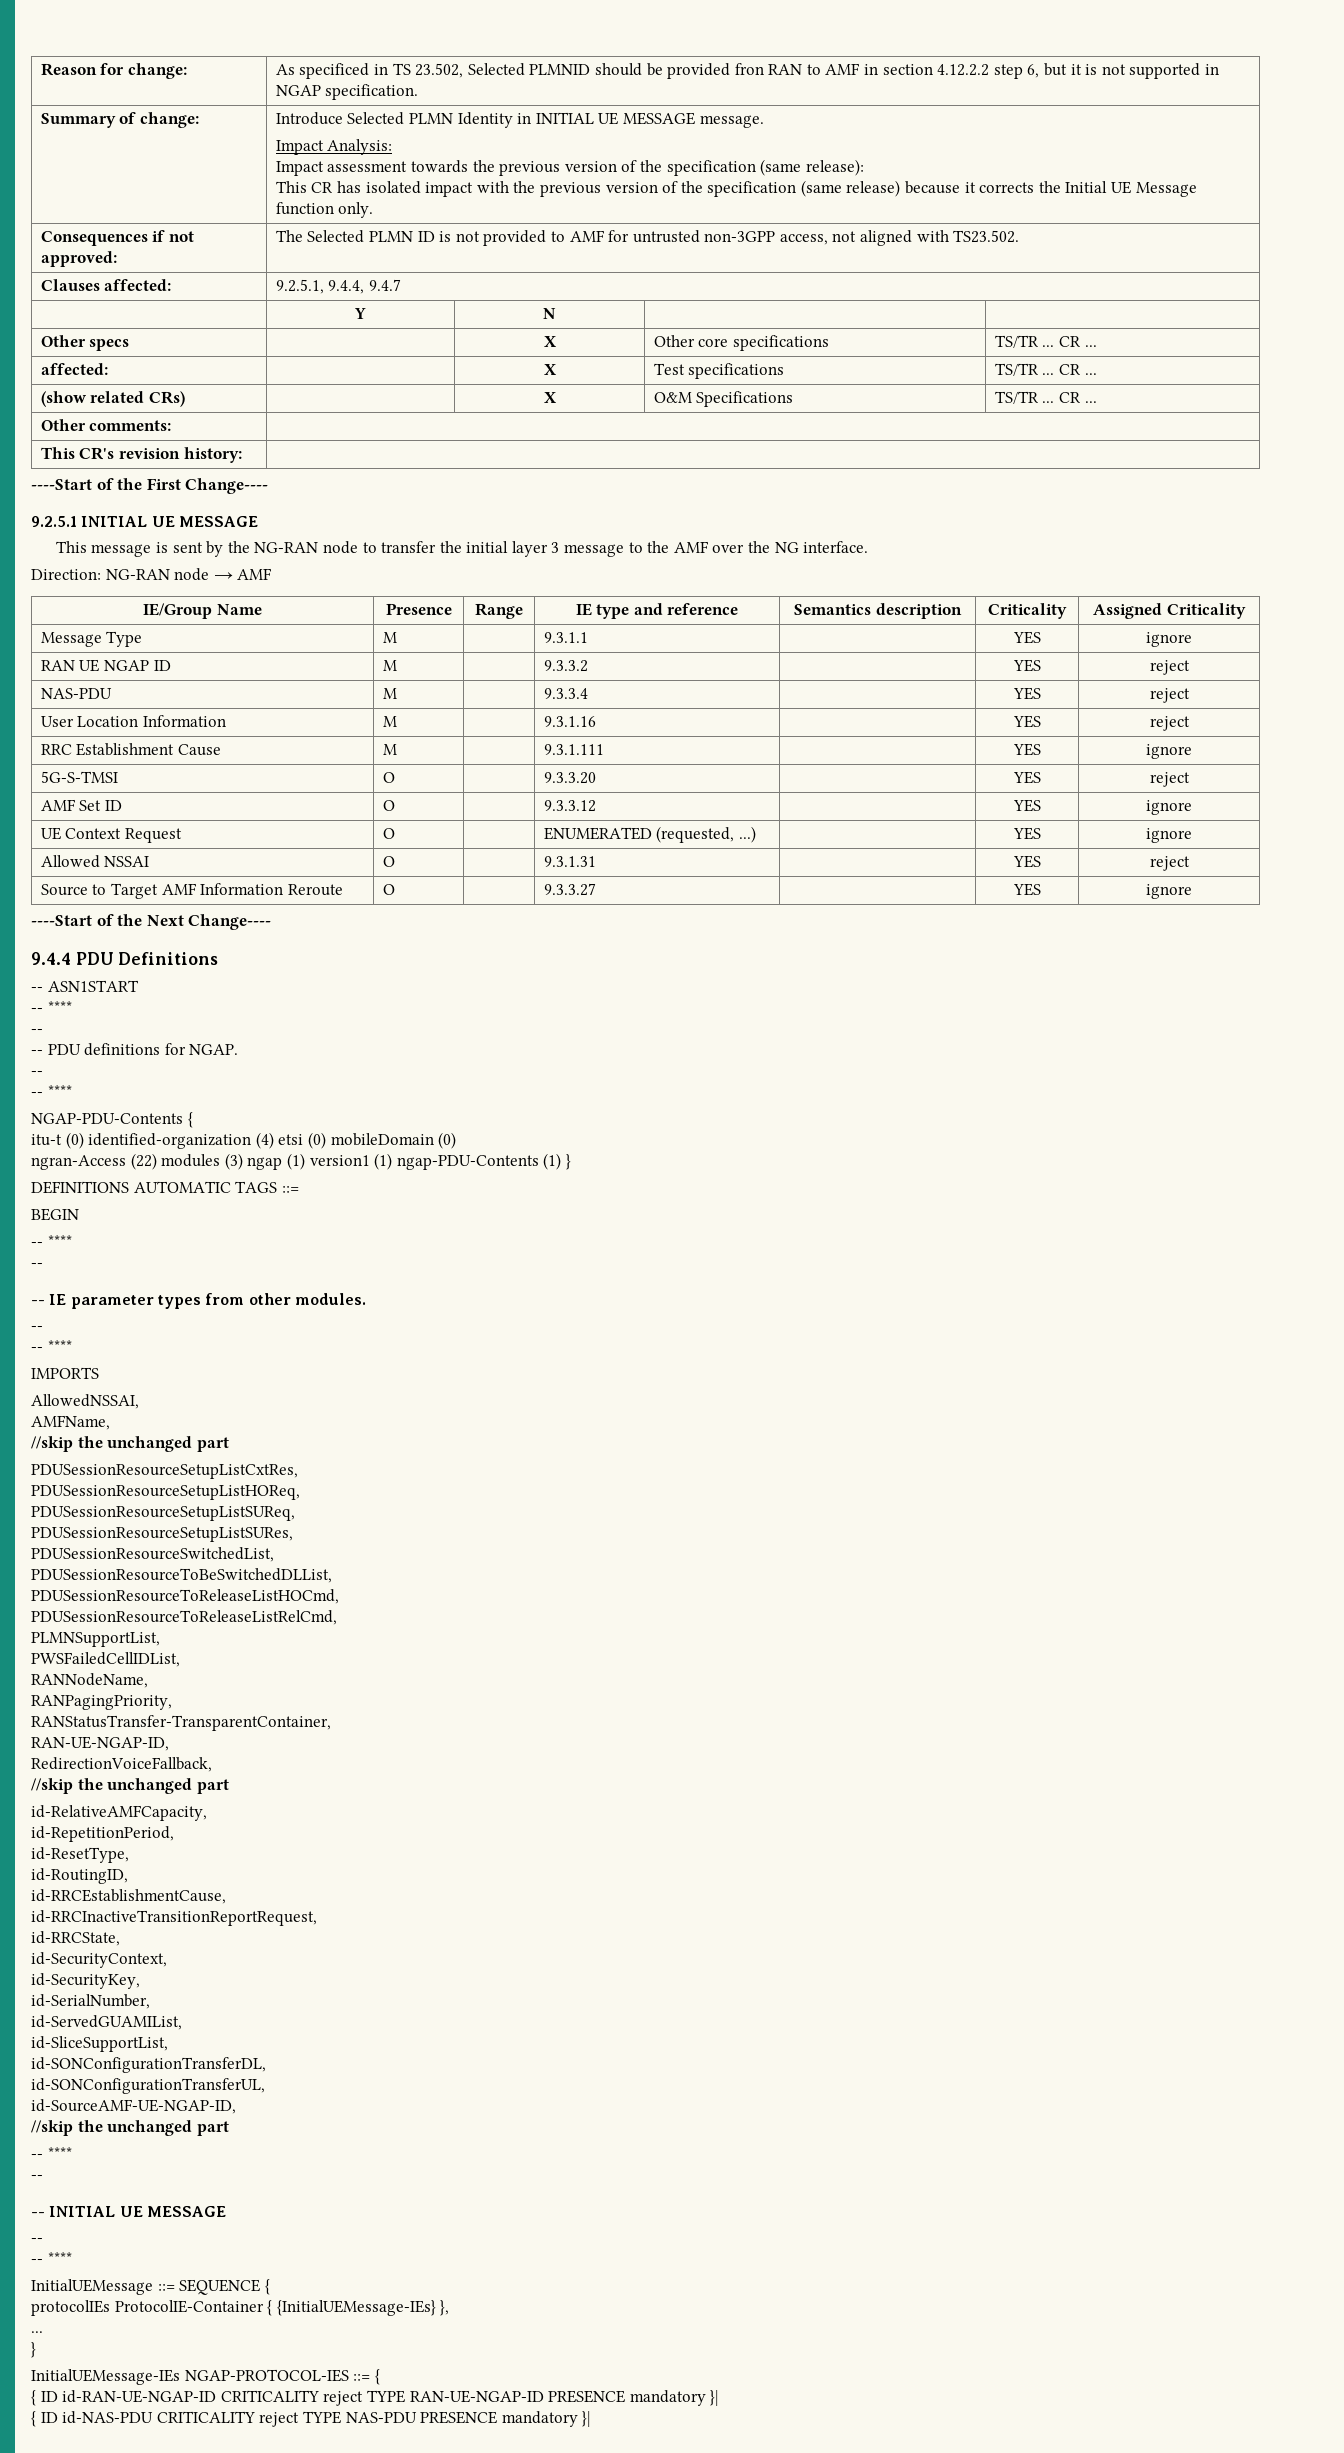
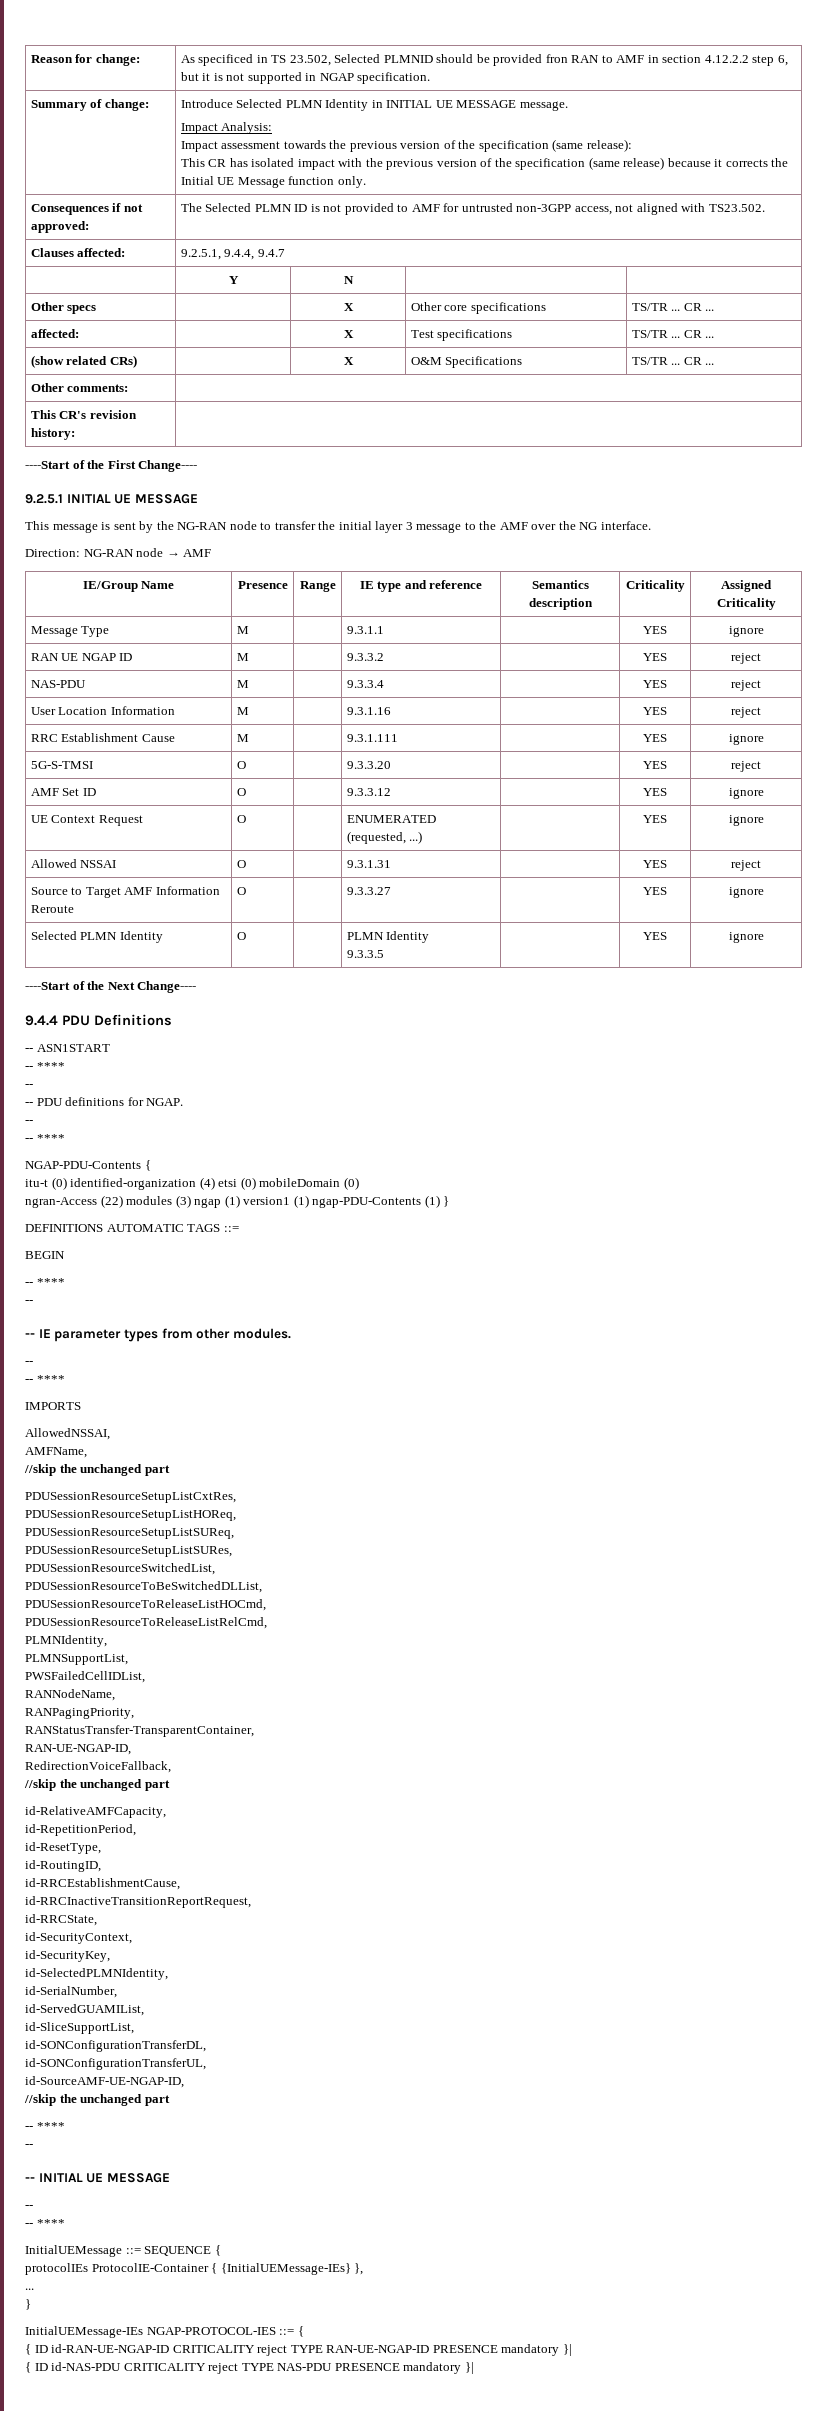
(1192, 891) none -> [30,931,163,943] [236,932,246,940] [346,931,430,943] [346,950,384,958] [643,932,667,940] [728,932,764,943] // Selected PLMN Identity | O | | PLMN Identity // 9.3.3.5 | | YES | ignore
(337, 1617) none -> [25,1635,107,1647] // PLMNIdentity,
(140, 1981) none -> [25,1968,168,1980] // id-SelectedPLMNIdentity,

